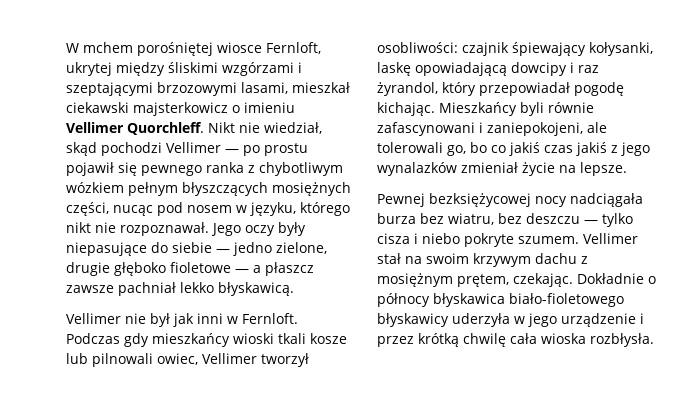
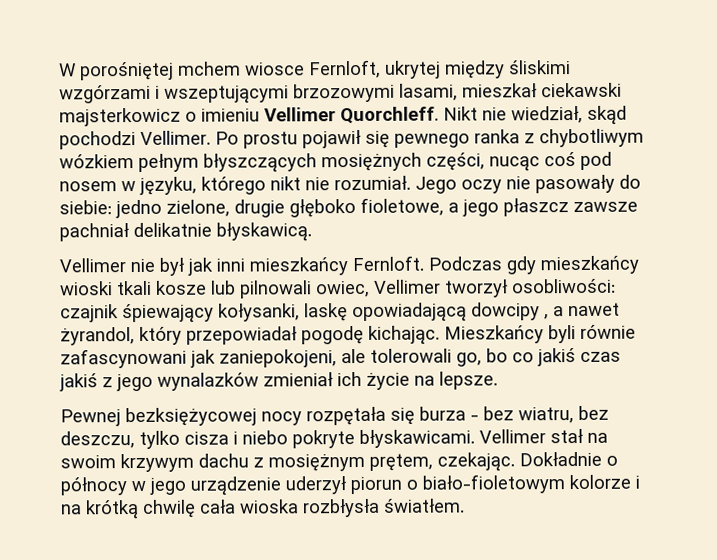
[83,42,213,56] mchem porośniętej -> [80,61,241,81] porośniętej mchem
[66,82,153,96] szeptającymi -> [164,85,289,104] wszeptującymi
[166,142,260,156] Vellimer — po -> [140,130,239,145] Vellimer. Po
(153, 210) none -> [544,152,576,167] coś
[120,222,209,236] rozpoznawał. -> [334,175,411,191] rozumiał.
[278,222,306,236] [66,242,230,256] były niepasujące do siebie — -> [506,174,641,194] [59,200,112,215] nie pasowały do siebie:
[170,262,261,273] fioletowe — a -> [360,197,499,217] fioletowe, a jego
[180,282,214,293] lekko -> [133,222,212,238] delikatnie
[227,316,238,324] w -> [249,257,348,276] mieszkańcy
[570,62,599,73] i raz -> [544,302,620,320] , a nawet
[479,122,483,133] i -> [190,349,216,368] jak
(518, 167) none -> [337,371,362,387] ich
[570,193,643,207] [377,213,416,224] nadciągała burza -> [306,406,479,426] rozpętała się burza -
[526,213,598,224] deszczu — -> [60,431,135,449] deszczu,
[518,236,579,244] szumem. -> [359,429,475,448] błyskawicami.
[433,293,624,307] [377,313,644,327] [377,336,414,347] błyskawica biało-fioletowego błyskawicy uderzyła w jego urządzenie i przez -> [131,474,640,496] [61,504,82,515] w jego urządzenie uderzył piorun o biało-fioletowym kolorze i na
[590,333,654,347] rozbłysła. -> [302,498,465,518] rozbłysła światłem.

